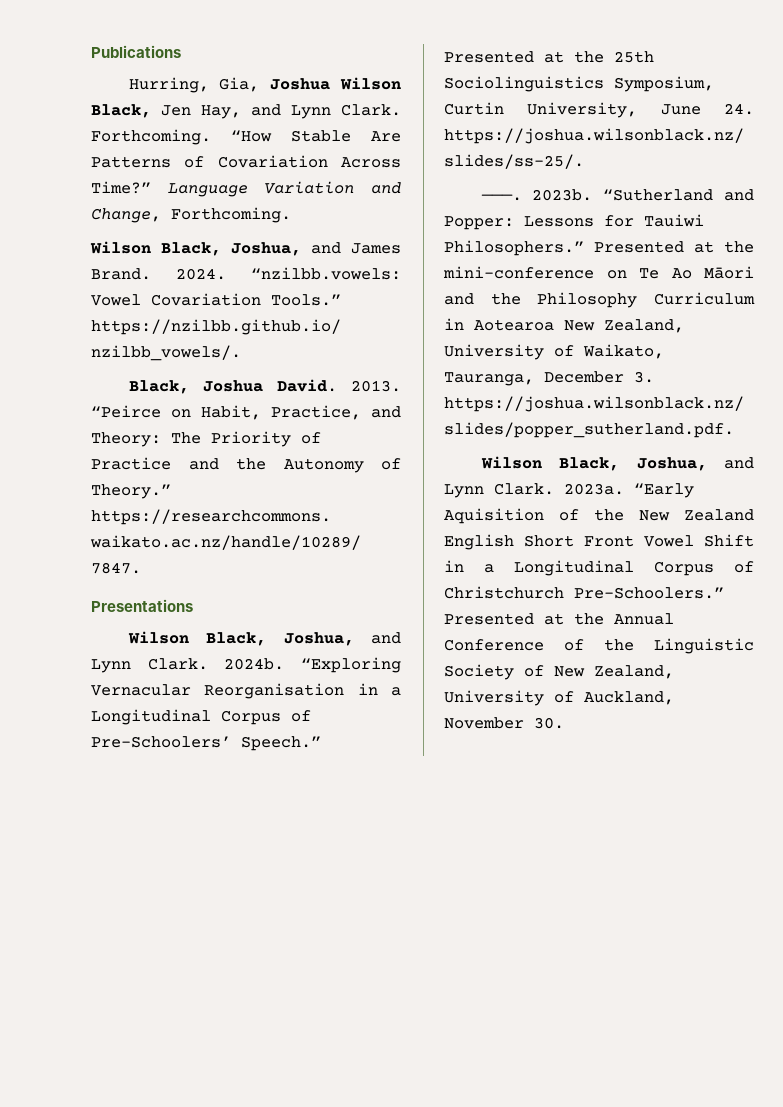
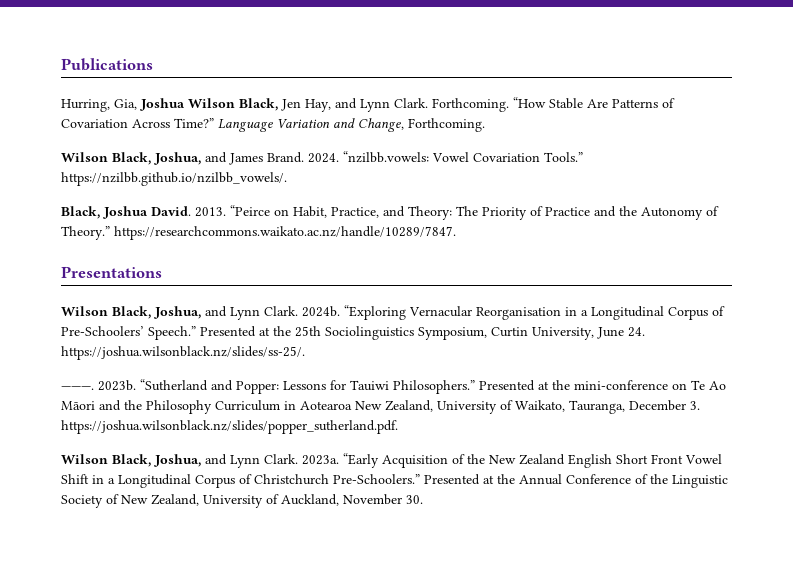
[444,508,544,524] Aquisition -> [382,455,448,468] Acquisition

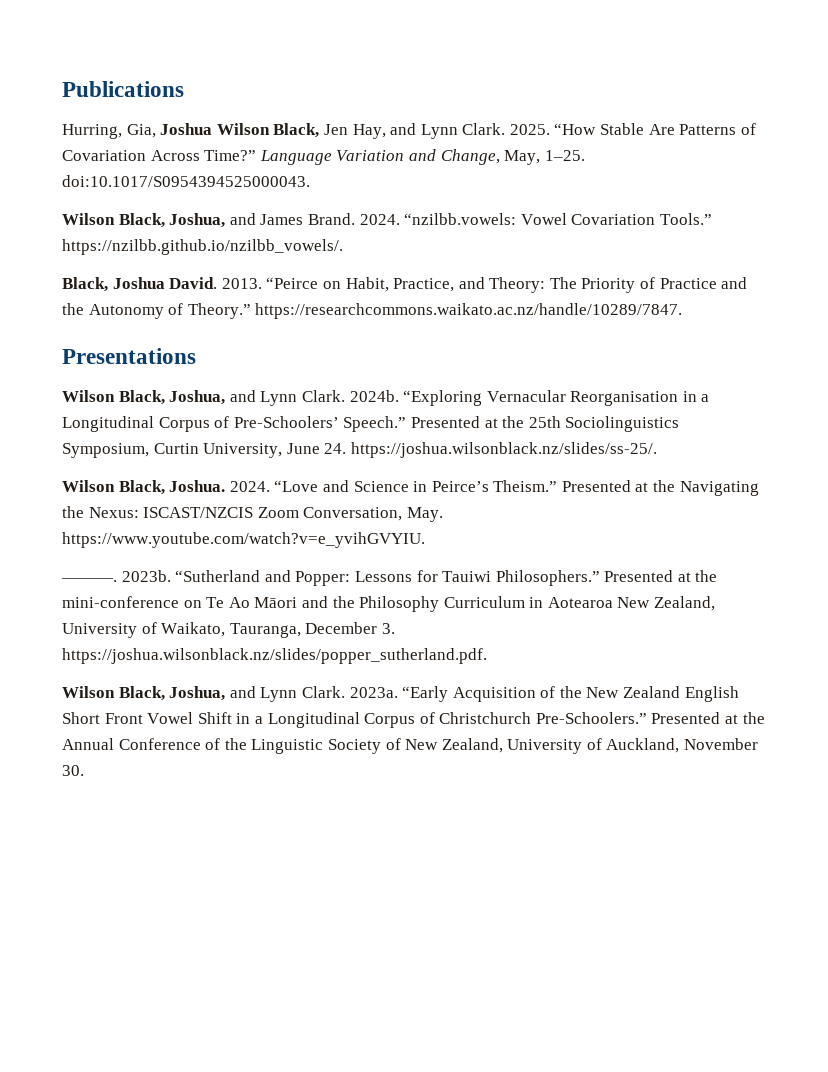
[432,98,509,112] Forthcoming. -> [509,124,550,135] 2025.
[408,118,485,132] Forthcoming. -> [504,150,585,165] [62,175,310,187] May, 1–25. doi:10.1017/S0954394525000043.
(305, 353) none -> [62,480,759,496] [62,506,443,522] [62,532,425,548] // Wilson Black, Joshua. 2024. “Love and Science in Peirce’s Theism.” Presented at the Navigating the Nexus: ISCAST/NZCIS Zoom Conversation, May. https://www.youtube.com/watch?v=e_yvihGVYIU.

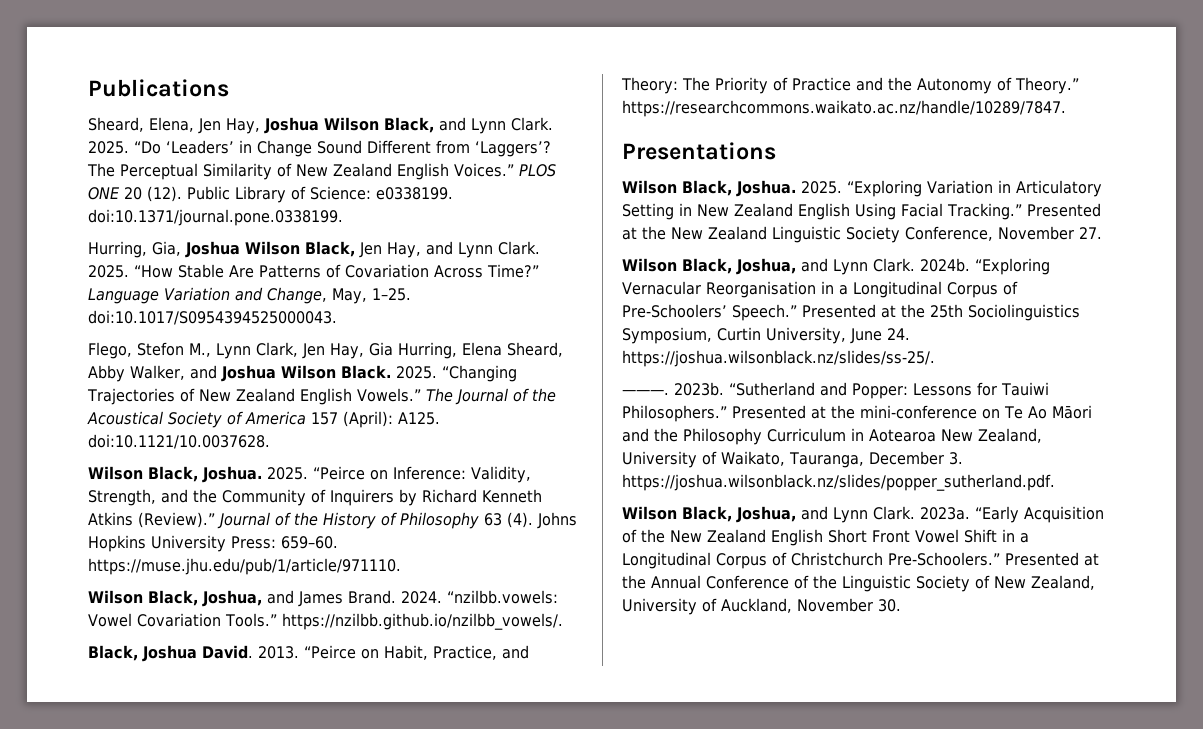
(184, 89) none -> [88,117,553,134] [88,140,551,157] [87,163,556,180] [88,186,453,203] [88,209,343,226] // Sheard, Elena, Jen Hay, Joshua Wilson Black, and Lynn Clark. 2025. “Do ‘Leaders’ in Change Sound Different from ‘Laggers’? The Perceptual Similarity of New Zealand English Voices.” PLOS ONE 20 (12). Public Library of Science: e0338199. doi:10.1371/journal.pone.0338199.
(310, 181) none -> [88,342,563,359] [88,365,517,382] [87,388,556,405] [87,411,440,428] [88,434,270,449] [88,466,531,483] [88,489,542,506] [88,512,577,529] [88,535,338,552] [88,558,401,575] // Flego, Stefon M., Lynn Clark, Jen Hay, Gia Hurring, Elena Sheard, Abby Walker, and Joshua Wilson Black. 2025. “Changing Trajectories of New Zealand English Vowels.” The Journal of the Acoustical Society of America 157 (April): A125. doi:10.1121/10.0037628. // Wilson Black, Joshua. 2025. “Peirce on Inference: Validity, Strength, and the Community of Inquirers by Richard Kenneth Atkins (Review).” Journal of the History of Philosophy 63 (4). Johns Hopkins University Press: 659–60. https://muse.jhu.edu/pub/1/article/971110.
(196, 356) none -> [622,180,1102,197] [622,203,1101,220] [622,226,1102,243] // Wilson Black, Joshua. 2025. “Exploring Variation in Articulatory Setting in New Zealand English Using Facial Tracking.” Presented at the New Zealand Linguistic Society Conference, November 27.
[62,480,759,496] [62,506,443,522] [62,532,425,548] // Wilson Black, Joshua. 2024. “Love and Science in Peirce’s Theism.” Presented at the Navigating the Nexus: ISCAST/NZCIS Zoom Conversation, May. https://www.youtube.com/watch?v=e_yvihGVYIU. -> (935, 358) none

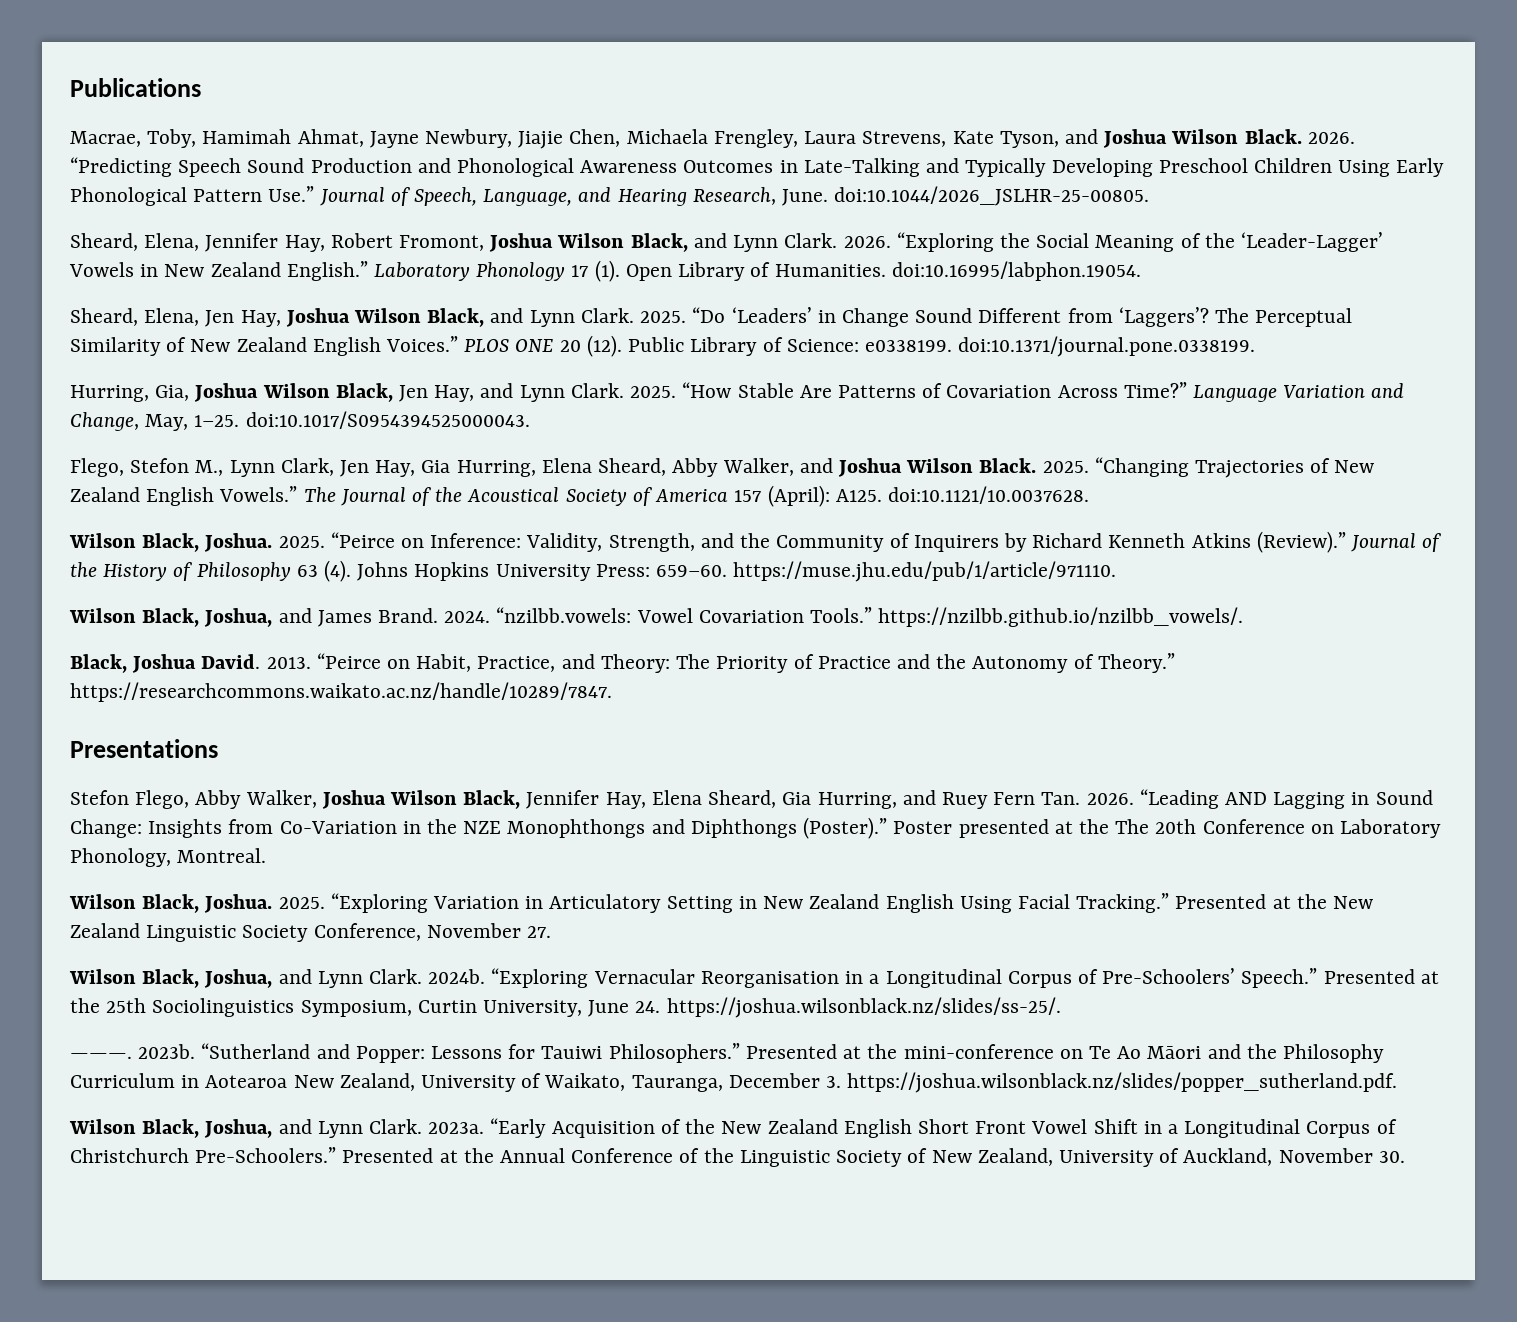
(229, 88) none -> [70,129,1355,149] [70,157,1445,177] [70,186,1150,206] [70,232,1383,252] [69,260,1141,282] // Macrae, Toby, Hamimah Ahmat, Jayne Newbury, Jiajie Chen, Michaela Frengley, Laura Strevens, Kate Tyson, and Joshua Wilson Black. 2026. “Predicting Speech Sound Production and Phonological Awareness Outcomes in Late-Talking and Typically Developing Preschool Children Using Early Phonological Pattern Use.” Journal of Speech, Language, and Hearing Research, June. doi:10.1044/2026_JSLHR-25-00805. // Sheard, Elena, Jennifer Hay, Robert Fromont, Joshua Wilson Black, and Lynn Clark. 2026. “Exploring the Social Meaning of the ‘Leader-Lagger’ Vowels in New Zealand English.” Laboratory Phonology 17 (1). Open Library of Humanities. doi:10.16995/labphon.19054.
(776, 151) none -> [70,789,1433,809] [70,817,1441,839] [70,848,267,867] // Stefon Flego, Abby Walker, Joshua Wilson Black, Jennifer Hay, Elena Sheard, Gia Hurring, and Ruey Fern Tan. 2026. “Leading AND Lagging in Sound Change: Insights from Co-Variation in the NZE Monophthongs and Diphthongs (Poster).” Poster presented at the The 20th Conference on Laboratory Phonology, Montreal.

